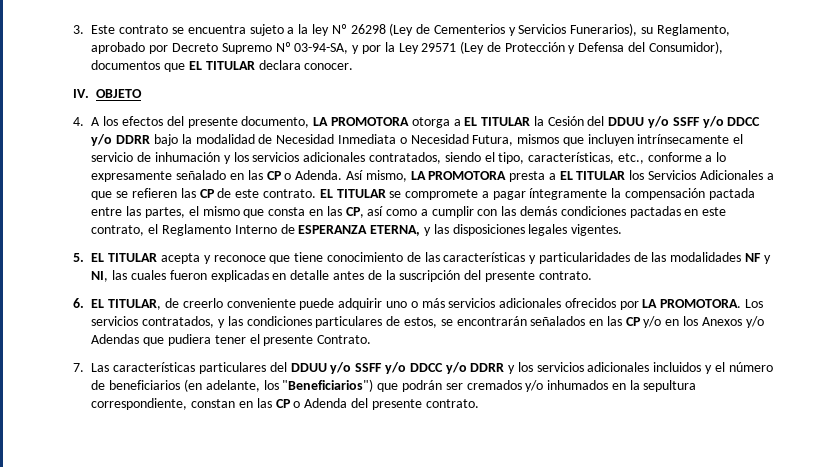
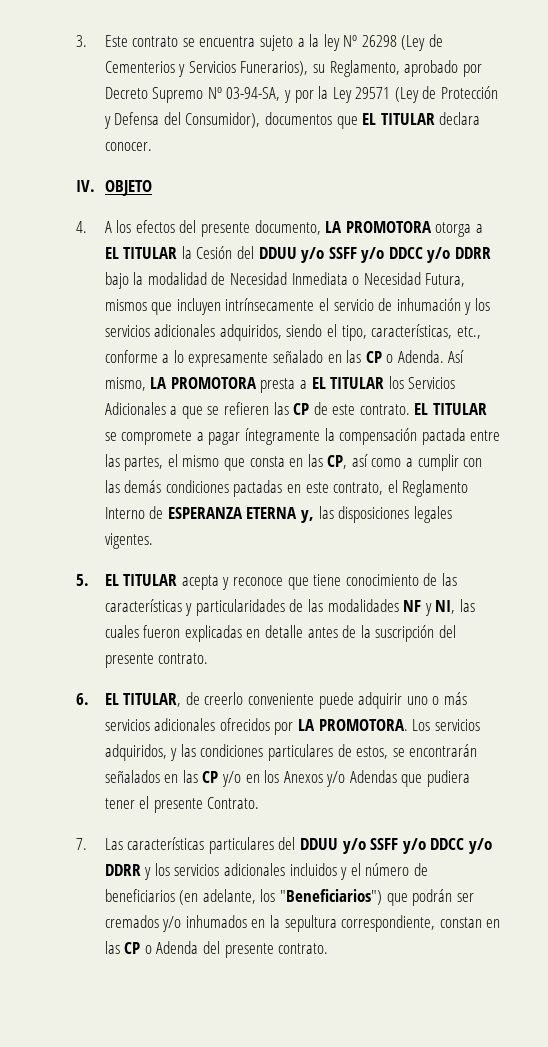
[368,152,441,164] contratados, -> [219,324,282,341] adquiridos,
[370,225,431,236] ETERNA, y -> [246,507,314,523] ETERNA y,
[142,316,215,328] contratados, -> [104,744,167,761] adquiridos,

